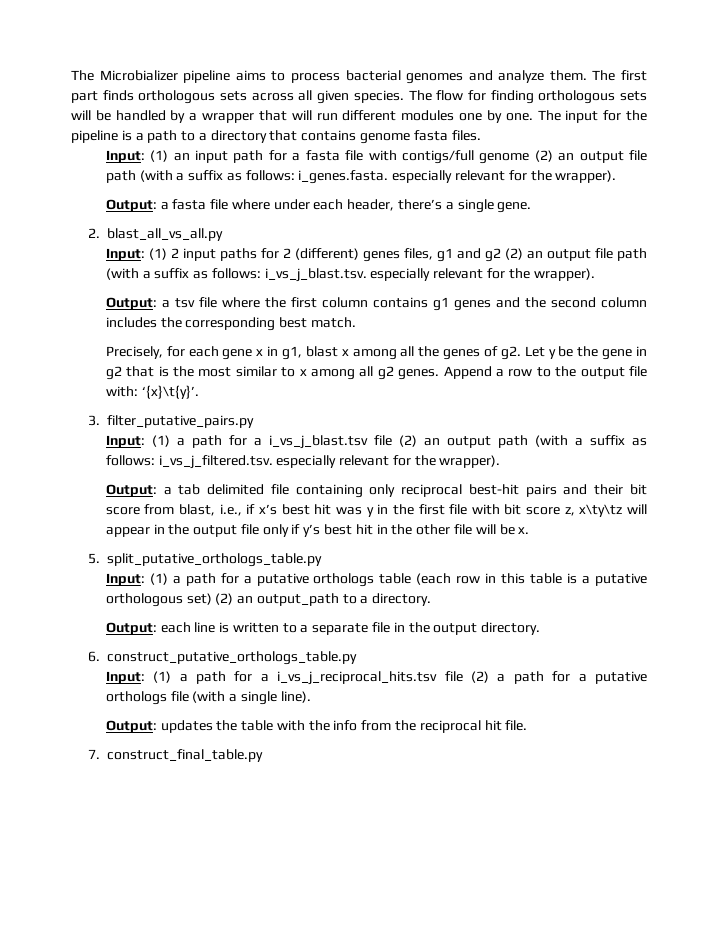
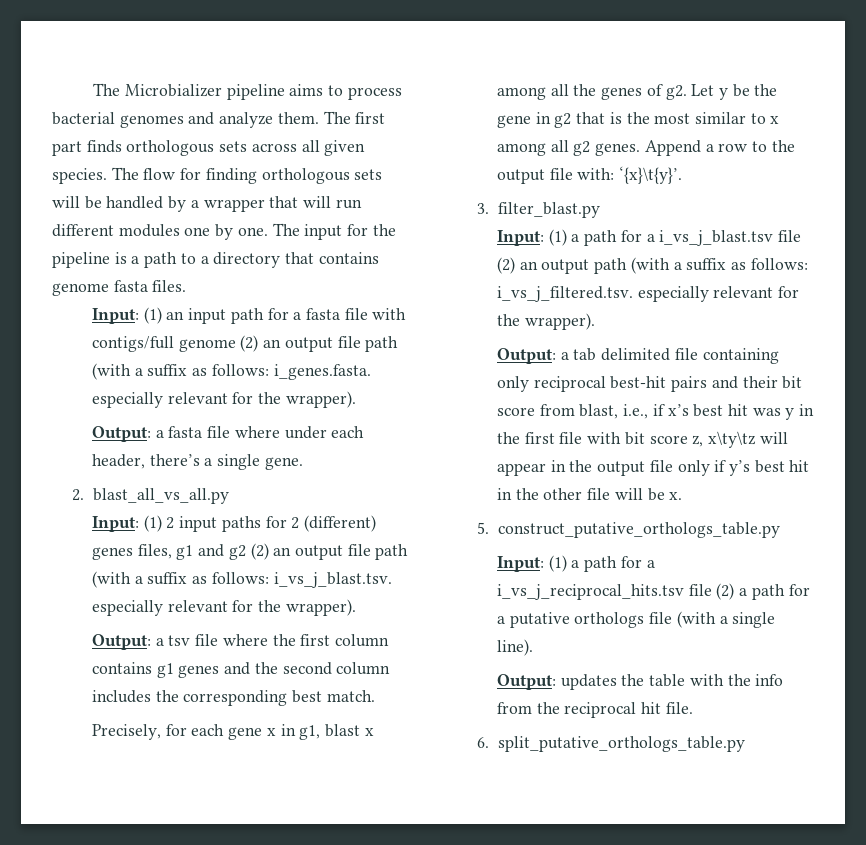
[107,415,255,428] filter_putative_pairs.py -> [497,202,600,218] filter_blast.py
[107,553,323,567] [105,573,647,587] [105,593,432,607] [105,622,541,635] [88,651,101,662] split_putative_orthologs_table.py // Input: (1) a path for a putative orthologs table (each row in this table is a putative orthologous set) (2) an output_path to a directory. // Output: each line is written to a separate file in the output directory. // 6. -> (489, 528) none
[88,749,264,762] 7. construct_final_table.py -> [476,736,745,752] 6. split_putative_orthologs_table.py

